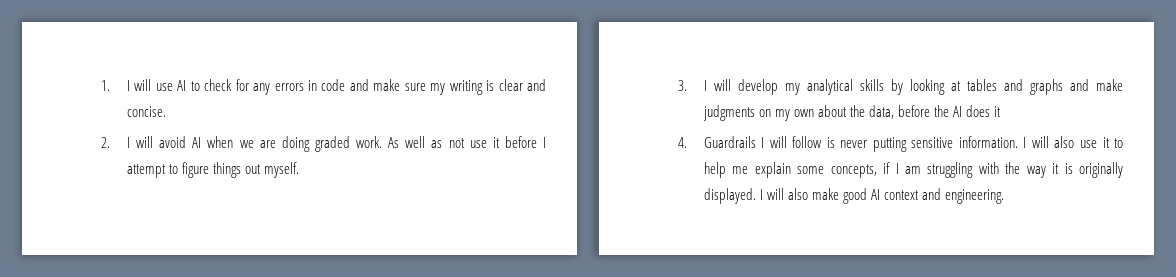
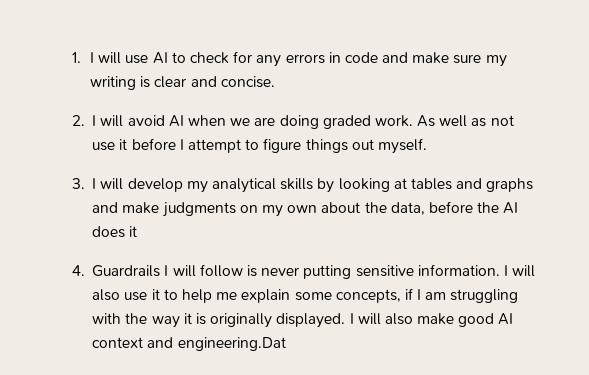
[945,189,1005,204] engineering. -> [177,337,286,351] engineering.Dat

